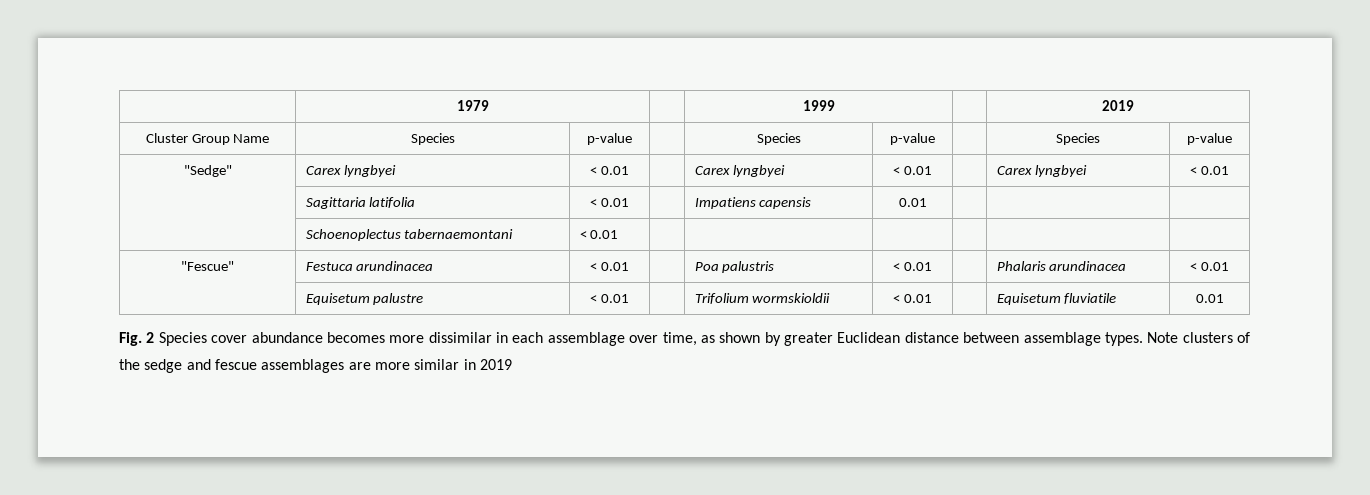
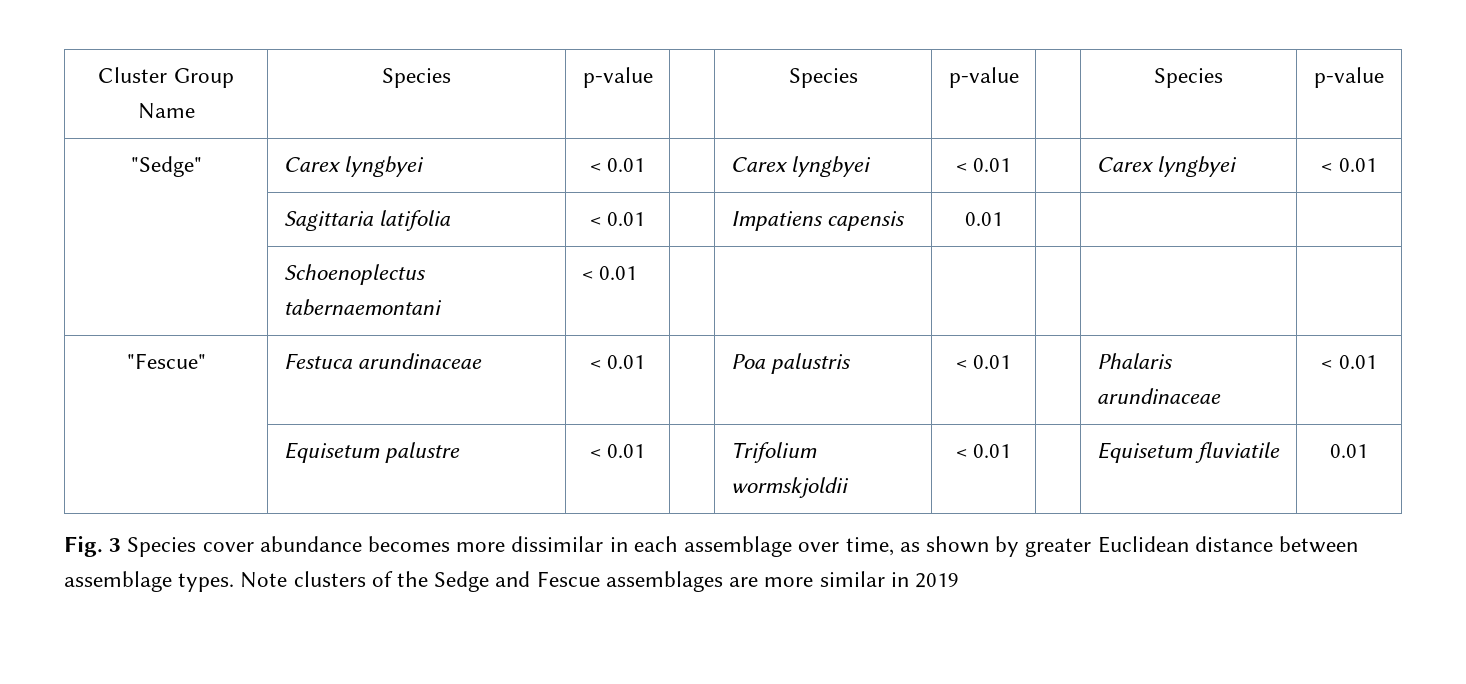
[456,100,489,111] [802,100,835,111] [1102,100,1134,111] | 1979 | | 1999 | | 2019 // -> (98, 75) none
[356,261,434,271] arundinacea -> [357,353,482,369] arundinaceae
[1049,261,1127,271] arundinacea -> [1096,388,1221,404] arundinaceae
[752,293,831,303] wormskioldii -> [730,477,849,498] wormskjoldii
[146,332,155,343] 2 -> [109,538,122,552] 3
[144,359,257,373] sedge and fescue -> [434,571,600,592] Sedge and Fescue

